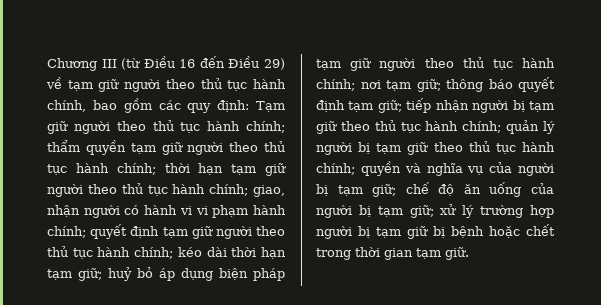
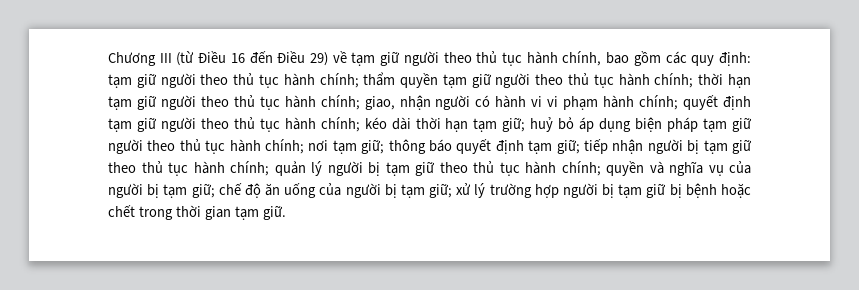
[256,101,285,112] Tạm -> [108,74,132,88] tạm

